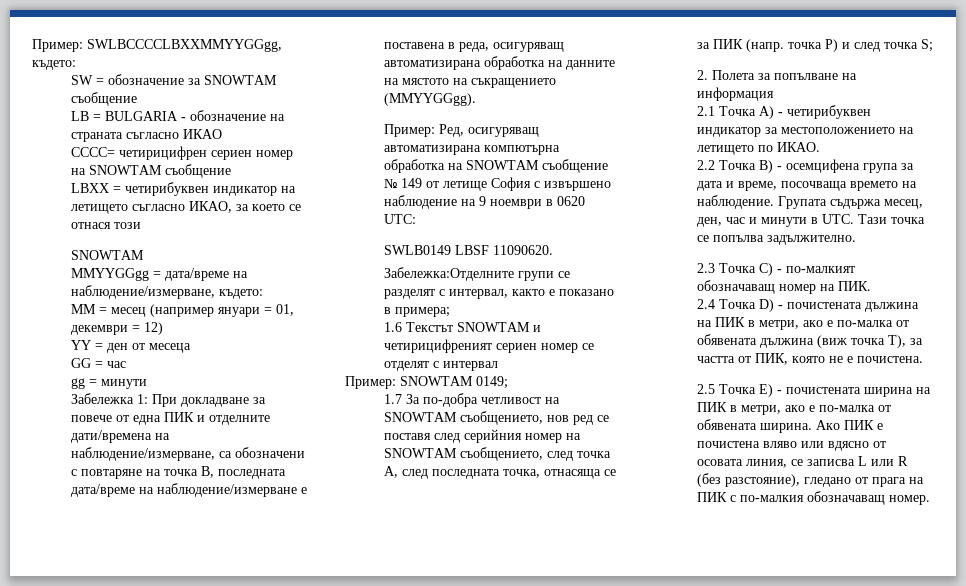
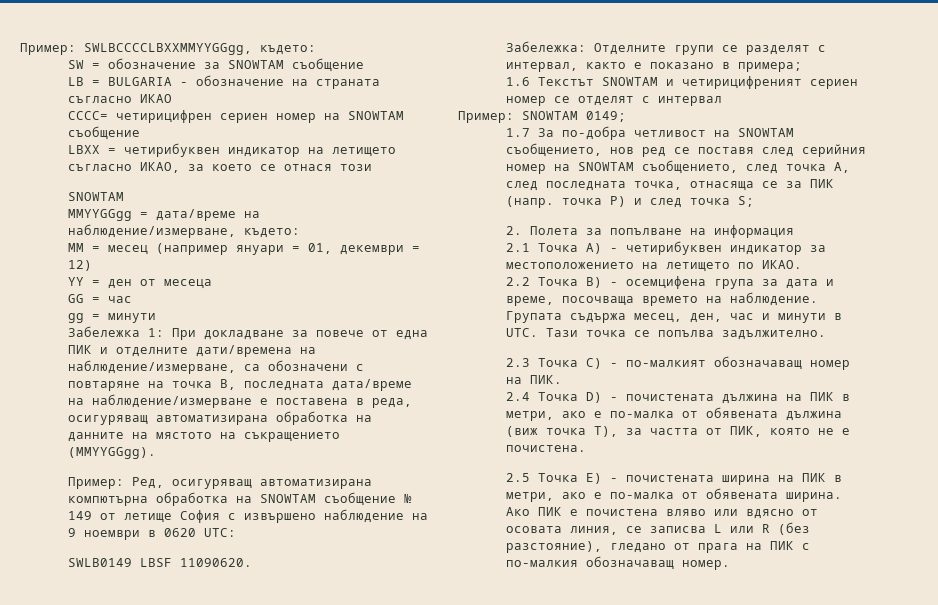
[384,267,515,281] Забележка:Отделните -> [506,41,667,55] Забележка: Отделните

